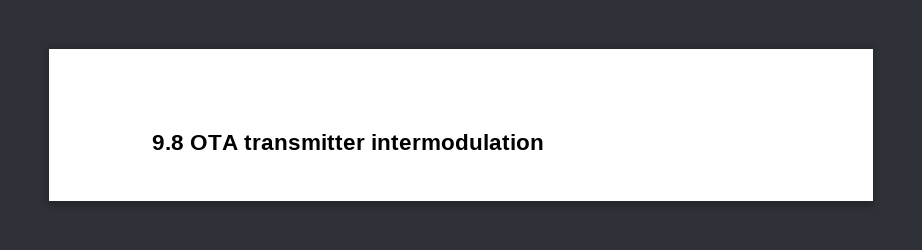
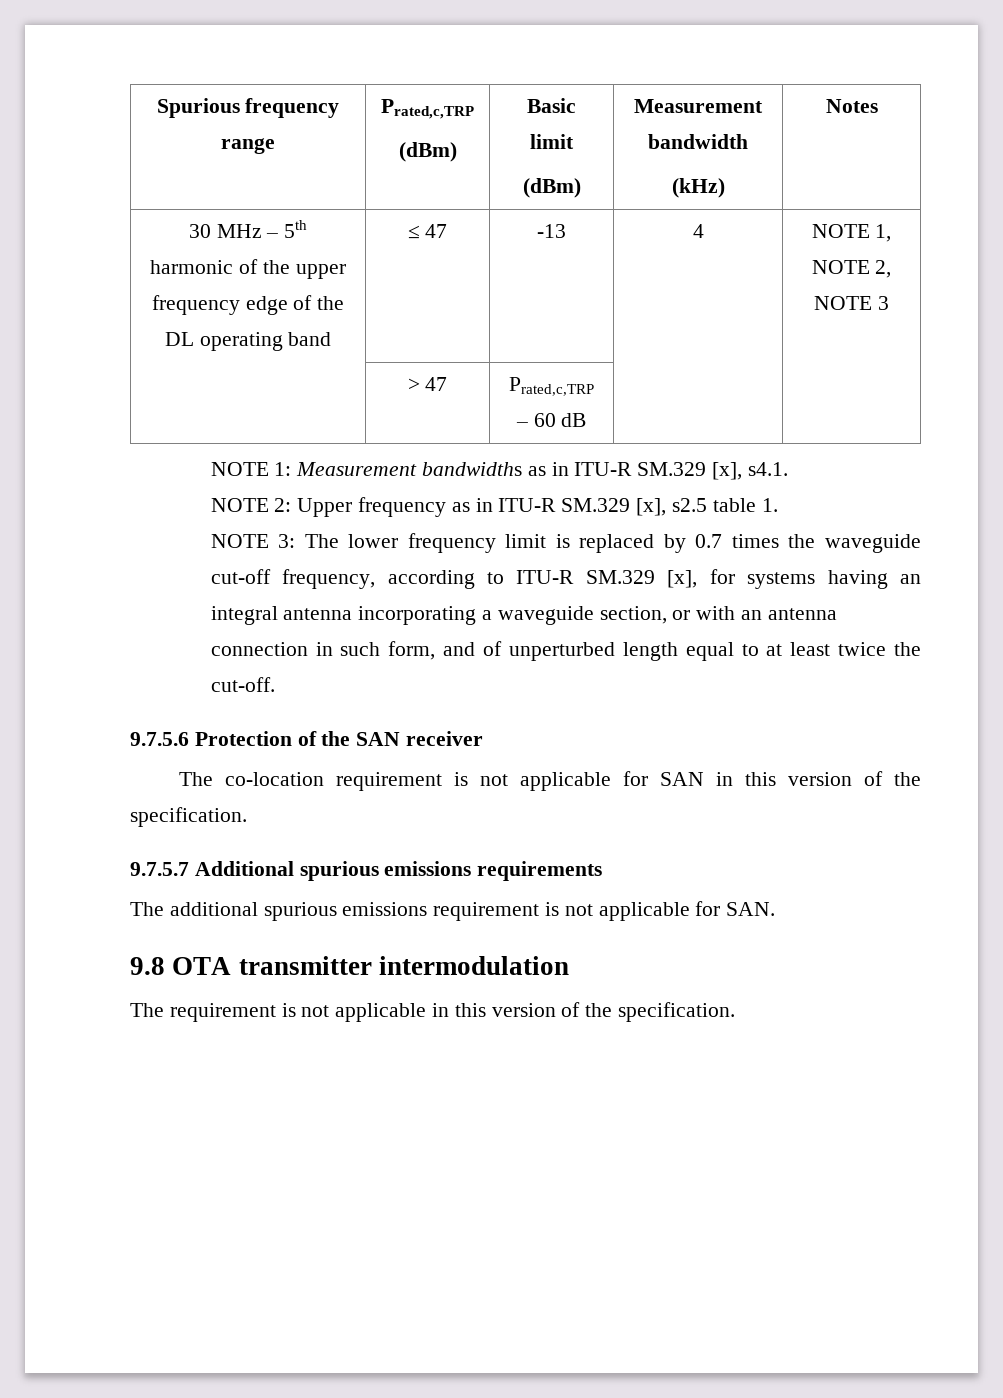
[152,134,545,150] 9.8 OTA transmitter intermodulation -> [156,98,340,118] [221,138,275,154] [381,99,474,119] [398,142,457,162] [527,98,576,113] [530,134,574,149] [522,178,581,198] [634,99,763,113] [648,134,748,149] [671,178,725,198] [825,99,878,113] [188,220,308,238] [150,259,346,279] [151,295,345,315] [164,332,332,351] [407,224,448,239] [537,224,566,238] [692,224,704,238] [811,224,892,242] [811,260,892,278] [814,296,889,310] [407,377,448,391] [509,377,594,396] [515,413,587,427] [210,462,788,480] [210,497,778,517] [210,533,921,553] [210,569,922,589] [210,606,837,625] [210,641,921,661] [210,677,275,692] [130,731,484,746] [178,771,922,791] [130,807,247,827] [130,861,603,881] [130,901,776,921] [130,956,569,975] [130,1002,736,1022] Spurious frequency range | Prated,c,TRP // (dBm) | Basic limit // (dBm) | Measurement bandwidth // (kHz) | Notes // 30 MHz – 5th harmonic of the upper frequency edge of the DL operating band | ≤ 47 | -13 | 4 | NOTE 1, NOTE 2, NOTE 3 // | > 47 | Prated,c,TRP – 60 dB | | // NOTE 1: Measurement bandwidths as in ITU-R SM.329 [x], s4.1. // NOTE 2: Upper frequency as in ITU-R SM.329 [x], s2.5 table 1. // NOTE 3: The lower frequency limit is replaced by 0.7 times the waveguide cut-off frequency, according to ITU-R SM.329 [x], for systems having an integral antenna incorporating a waveguide section, or with an antenna connection in such form, and of unperturbed length equal to at least twice the cut-off. // 9.7.5.6 Protection of the SAN receiver // The co-location requirement is not applicable for SAN in this version of the specification. // 9.7.5.7 Additional spurious emissions requirements // The additional spurious emissions requirement is not applicable for SAN. // 9.8 OTA transmitter intermodulation // The requirement is not applicable in this version of the specification.

